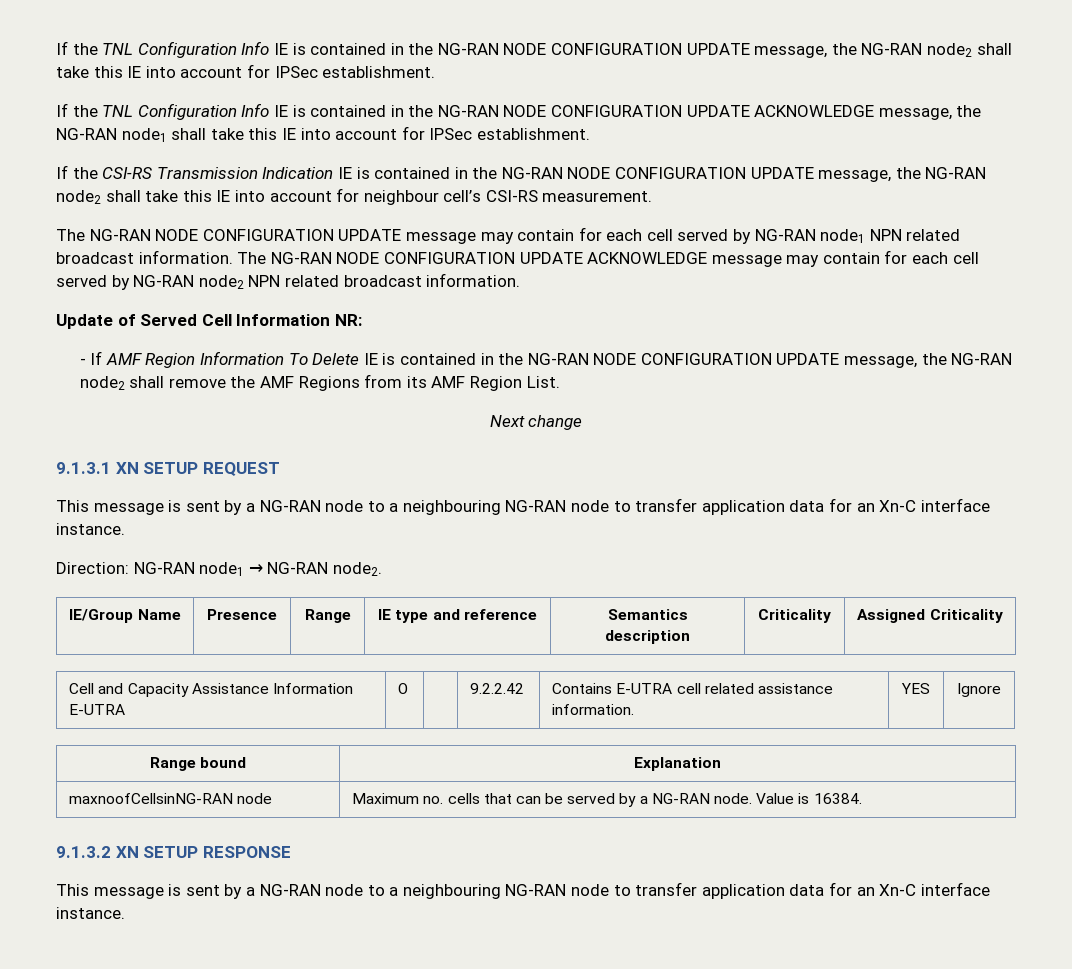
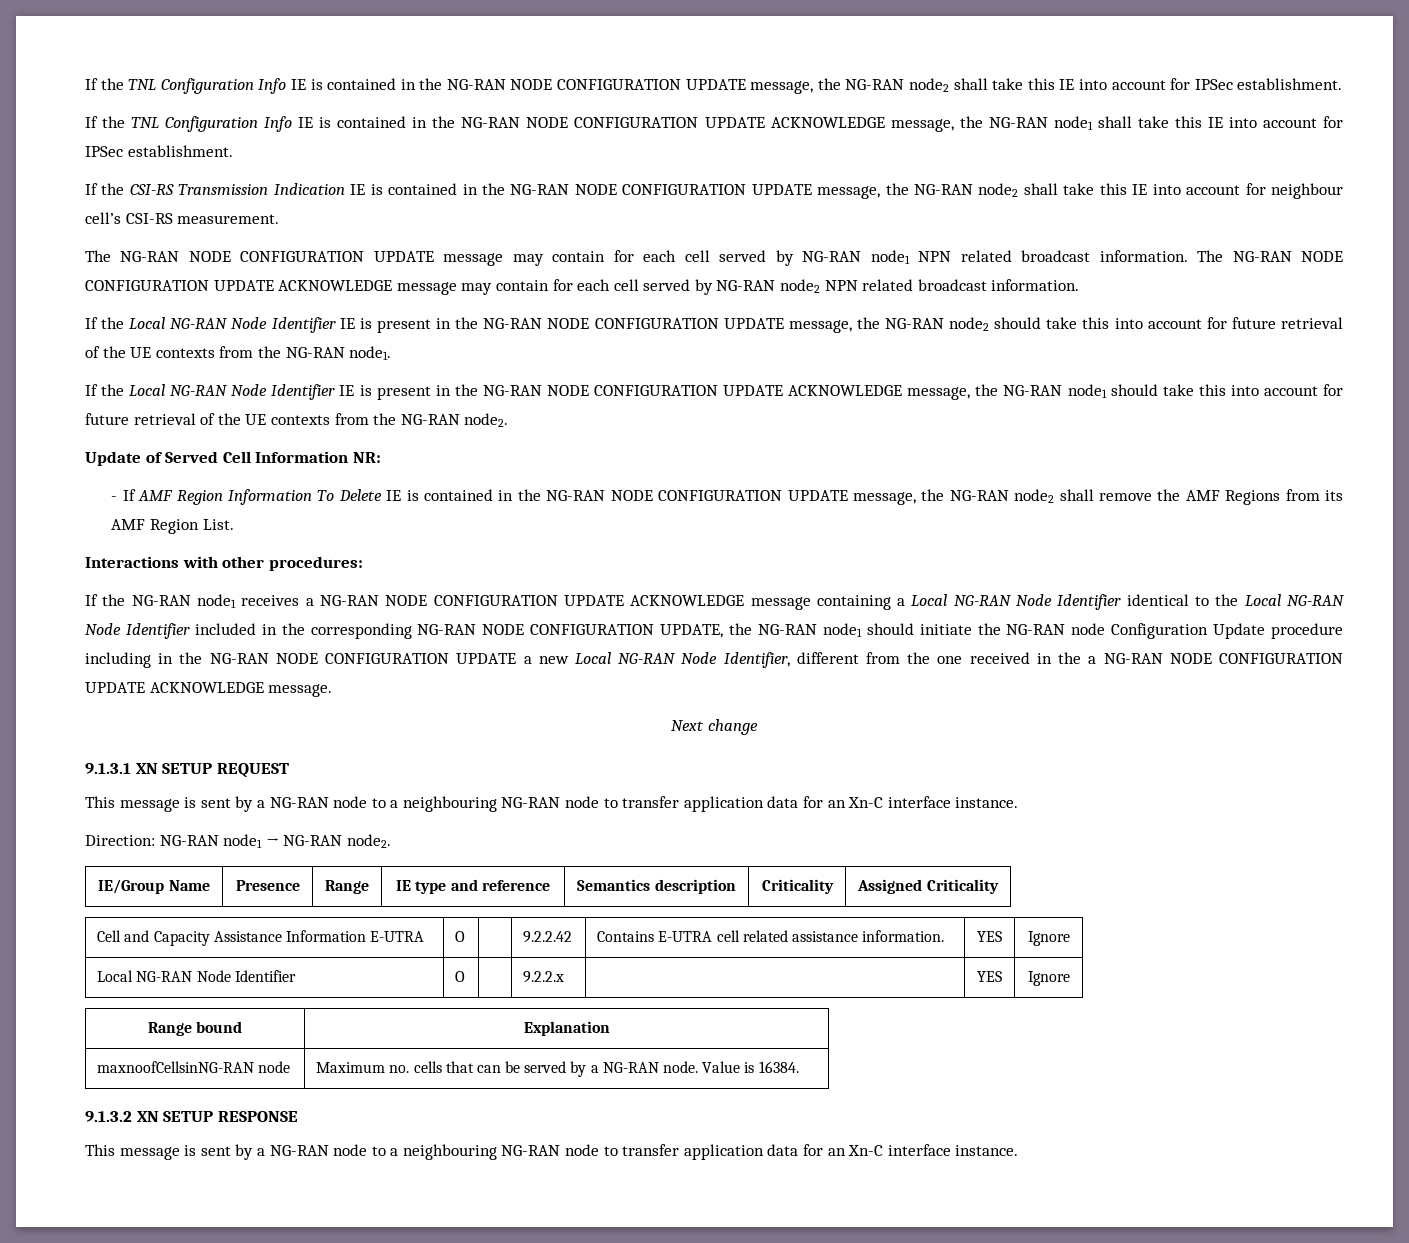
(521, 280) none -> [85,317,1343,333] [85,346,392,360] [85,384,1343,400] [85,413,509,427] // If the Local NG-RAN Node Identifier IE is present in the NG-RAN NODE CONFIGURATION UPDATE message, the NG-RAN node2 should take this into account for future retrieval of the UE contexts from the NG-RAN node1. // If the Local NG-RAN Node Identifier IE is present in the NG-RAN NODE CONFIGURATION UPDATE ACKNOWLEDGE message, the NG-RAN node1 should take this into account for future retrieval of the UE contexts from the NG-RAN node2.
(560, 382) none -> [85,556,363,571] [85,594,1344,610] [85,623,1343,639] [85,652,1344,668] [85,682,333,697] // Interactions with other procedures: // If the NG-RAN node1 receives a NG-RAN NODE CONFIGURATION UPDATE ACKNOWLEDGE message containing a Local NG-RAN Node Identifier identical to the Local NG-RAN Node Identifier included in the corresponding NG-RAN NODE CONFIGURATION UPDATE, the NG-RAN node1 should initiate the NG-RAN node Configuration Update procedure including in the NG-RAN NODE CONFIGURATION UPDATE a new Local NG-RAN Node Identifier, different from the one received in the a NG-RAN NODE CONFIGURATION UPDATE ACKNOWLEDGE message.
(1001, 690) none -> [97,970,296,982] [455,971,466,982] [523,971,565,983] [977,971,1002,982] [1027,971,1070,986] // Local NG-RAN Node Identifier | O | | 9.2.2.x | | YES | Ignore

